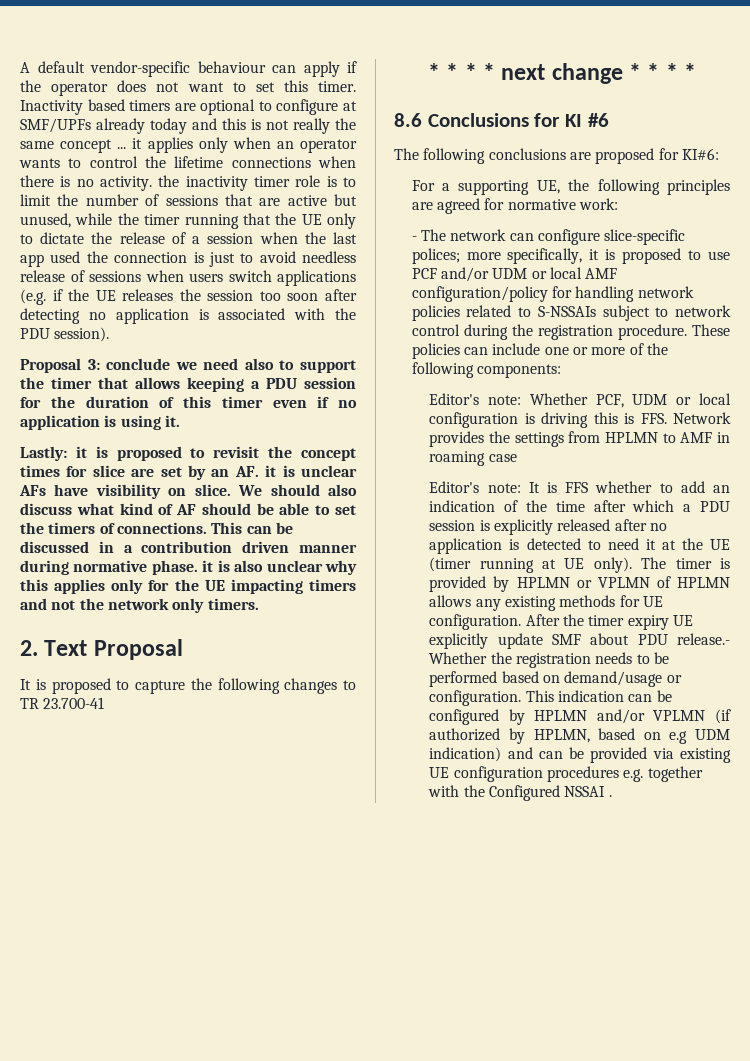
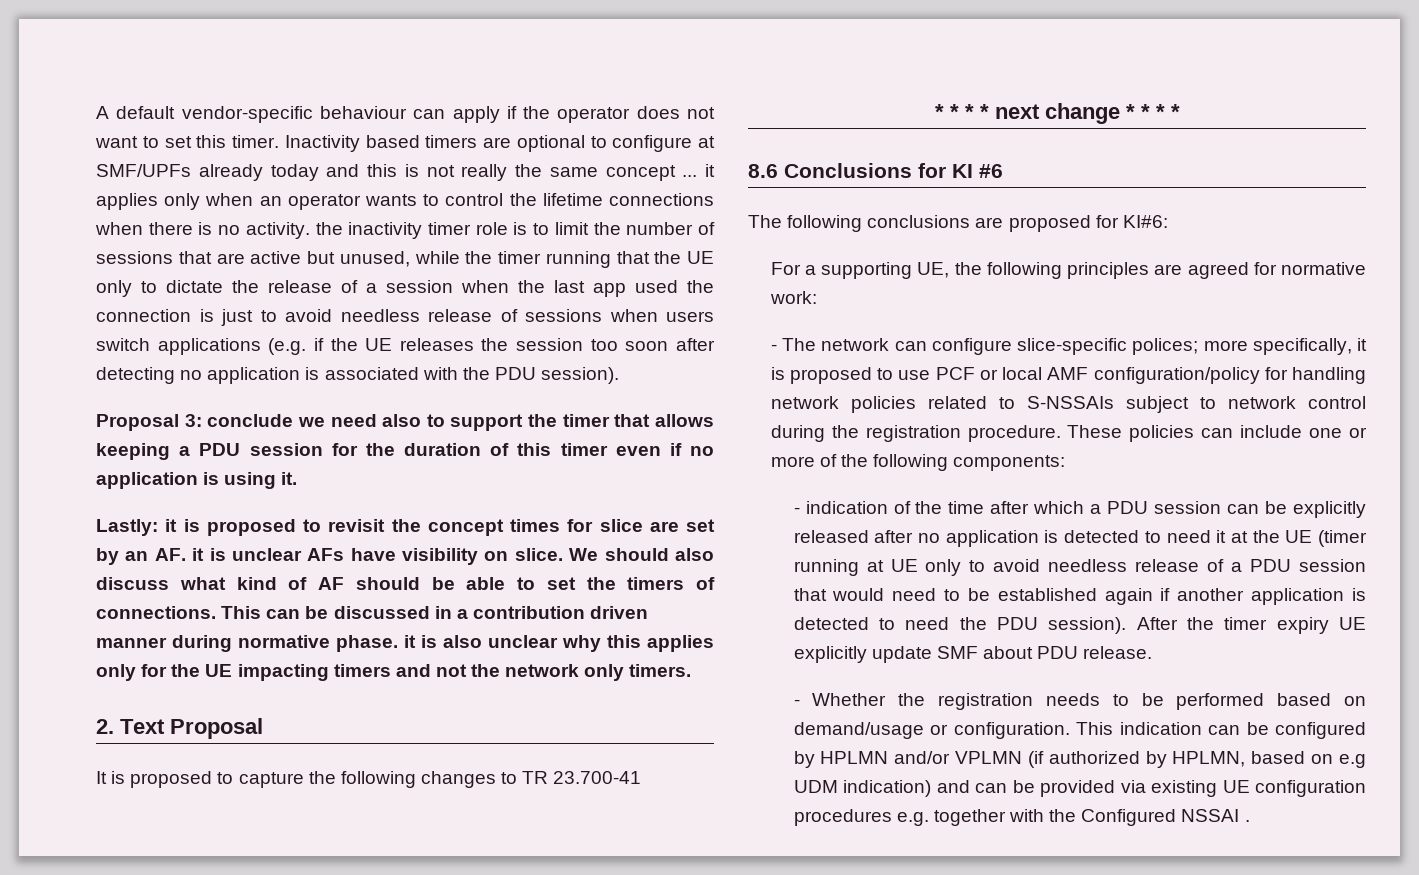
[440,267,528,282] and/or UDM -> (975, 373) none
[429,393,731,408] [429,412,731,428] [429,431,730,447] [429,451,517,466] [429,481,730,493] Editor's note: Whether PCF, UDM or local configuration is driving this is FFS. Network provides the settings from HPLMN to AMF in roaming case // Editor's note: It is FFS whether to add an -> [793,507,800,514] -
[479,520,490,531] is -> [1227,501,1288,514] can be
[593,557,730,573] [429,576,730,592] [429,595,663,611] [429,614,522,630] only). The timer is provided by HPLMN or VPLMN of HPLMN allows any existing methods for UE configuration. -> [925,559,1366,576] [793,588,1366,605] [793,617,1127,634] only to avoid needless release of a PDU session that would need to be established again if another application is detected to need the PDU session).
[677,633,730,645] release.- -> [1083,646,1153,659] [793,699,800,706] release. // -

